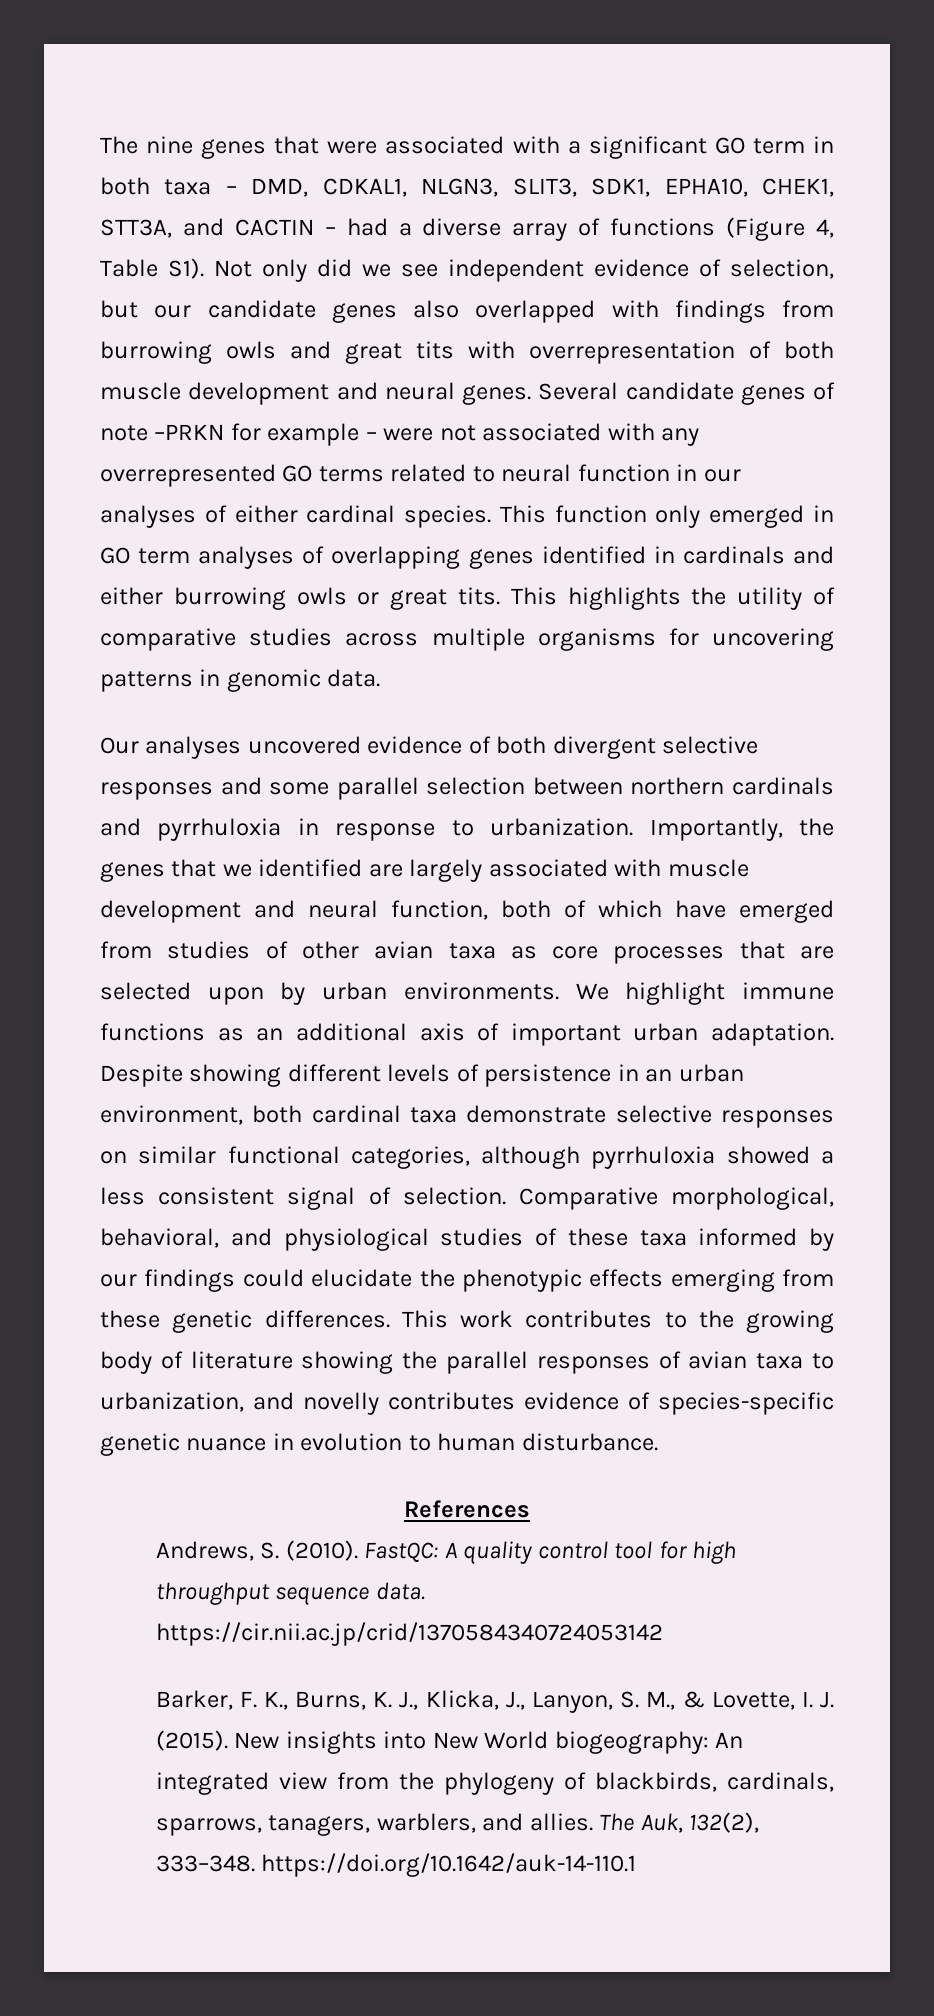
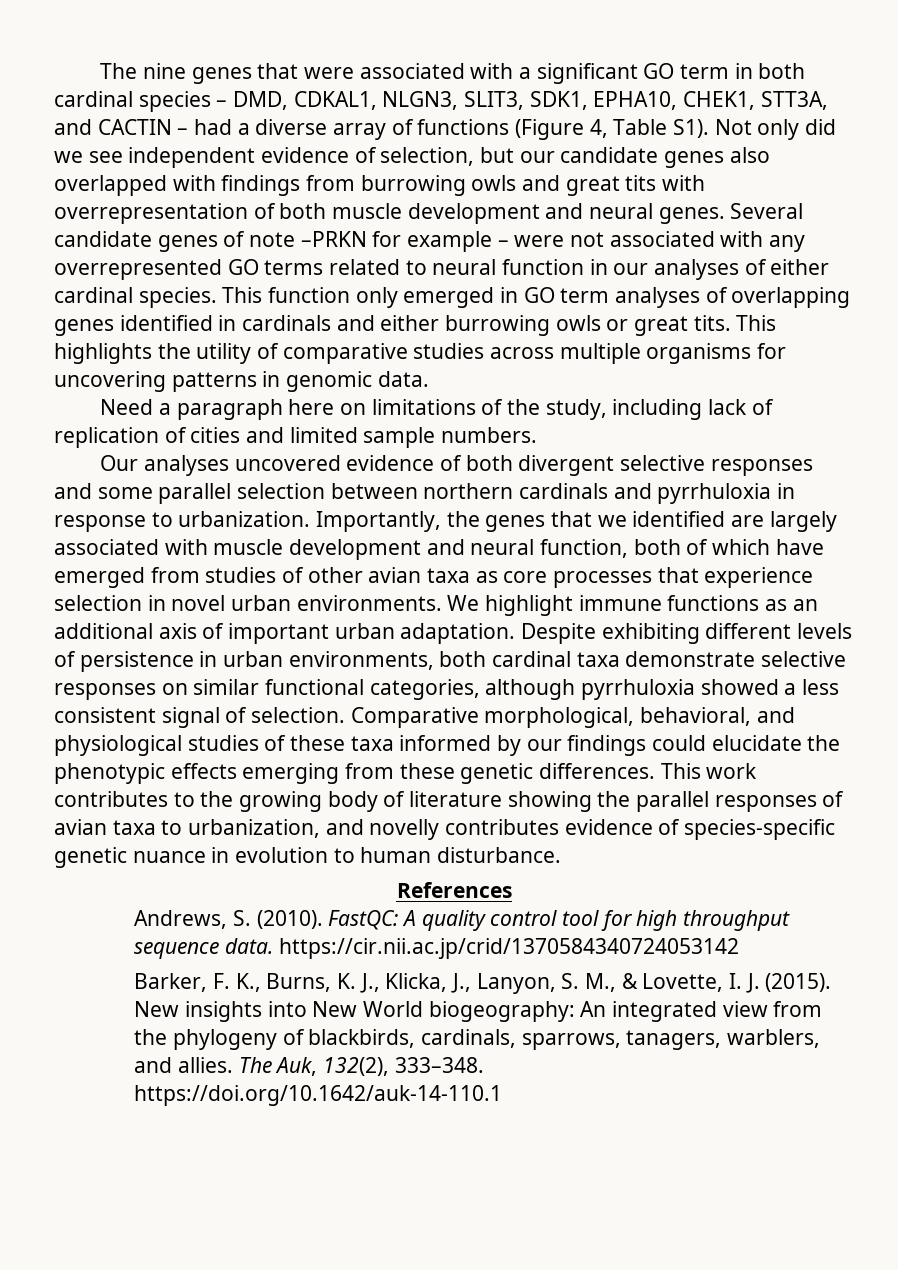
[164,179,212,195] taxa -> [54,91,211,112] cardinal species
(381, 678) none -> [100,399,774,420] [54,427,538,448] // Need a paragraph here on limitations of the study, including lack of replication of cities and limited sample numbers.
[799,946,834,959] [100,982,306,1005] are selected upon by -> [704,567,814,588] [54,595,226,611] experience selection in novel
[189,1064,282,1087] showing -> [601,623,700,644] exhibiting
[645,1064,744,1082] [100,1105,243,1125] an urban environment, -> [223,651,434,670] urban environments,

